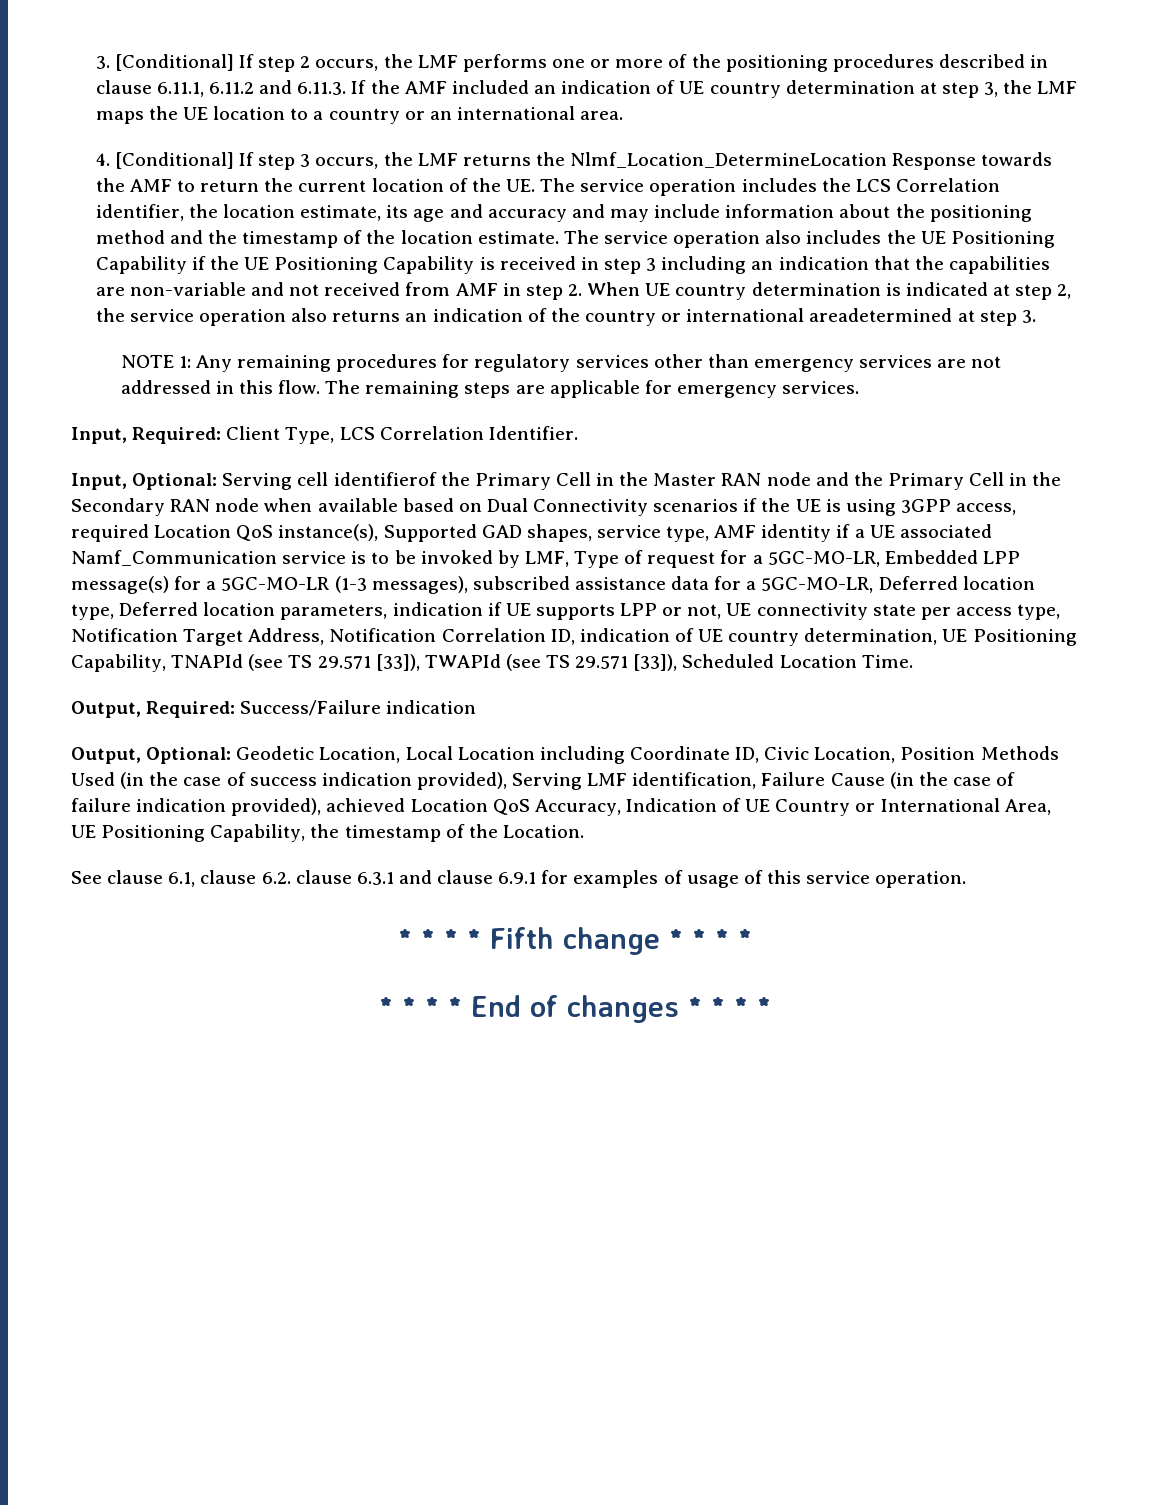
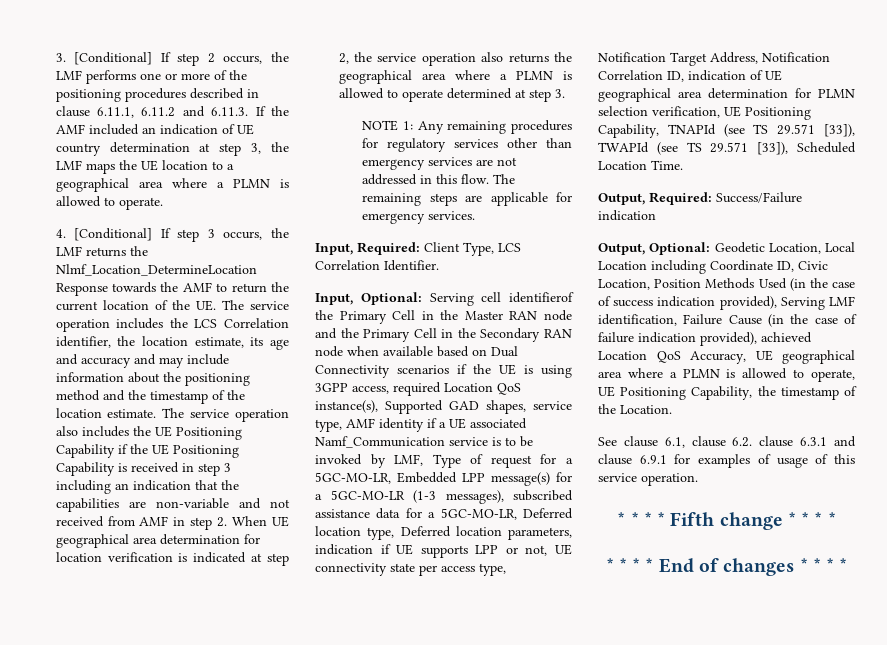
[328,106,624,124] country or an international area. -> [55,178,289,192] [55,196,163,210] geographical area where a PLMN is allowed to operate.
[675,282,881,300] country determination -> [55,534,260,548] [55,552,173,562] geographical area determination for location verification
[405,308,953,326] an indication of the country or international areadetermined -> [554,52,572,62] [338,70,572,84] [338,88,512,102] the geographical area where a PLMN is allowed to operate determined
[728,628,938,646] country determination, -> [598,88,855,102] [598,106,720,118] geographical area determination for PLMN selection verification,
[625,798,1051,816] Indication of UE Country or International Area, -> [755,350,855,364] [598,368,855,382] UE geographical area where a PLMN is allowed to operate,

